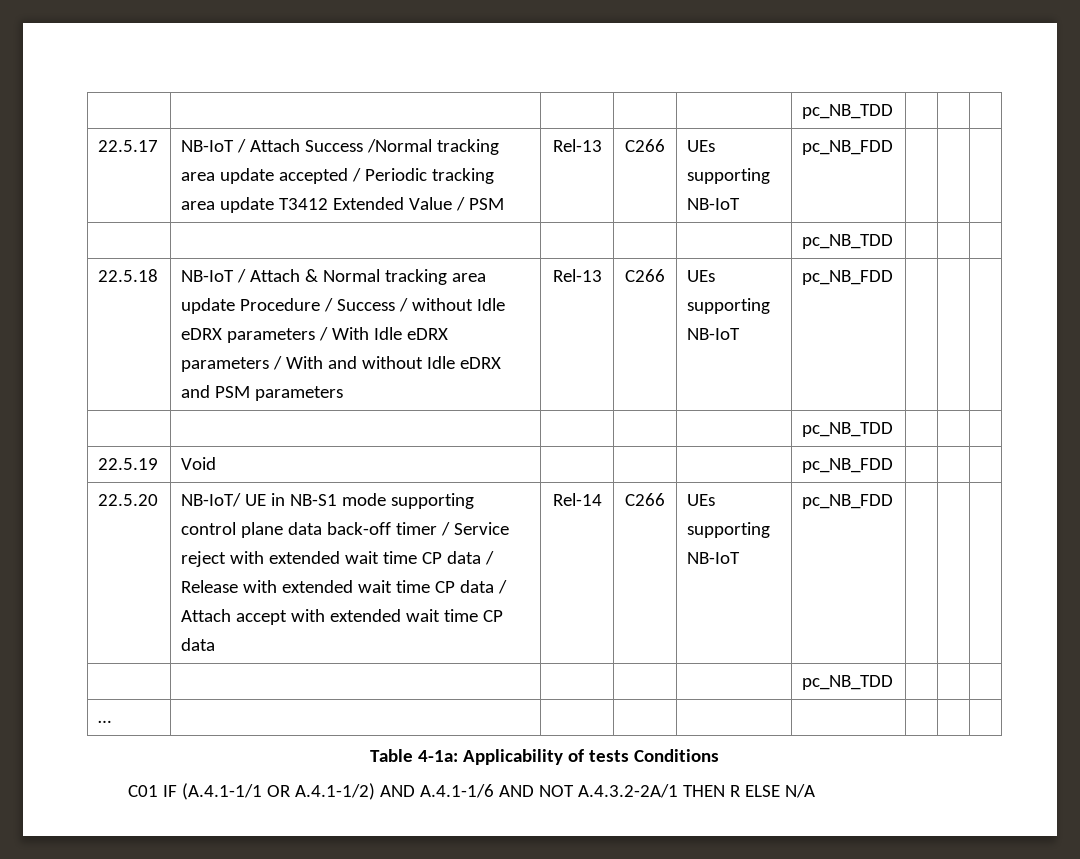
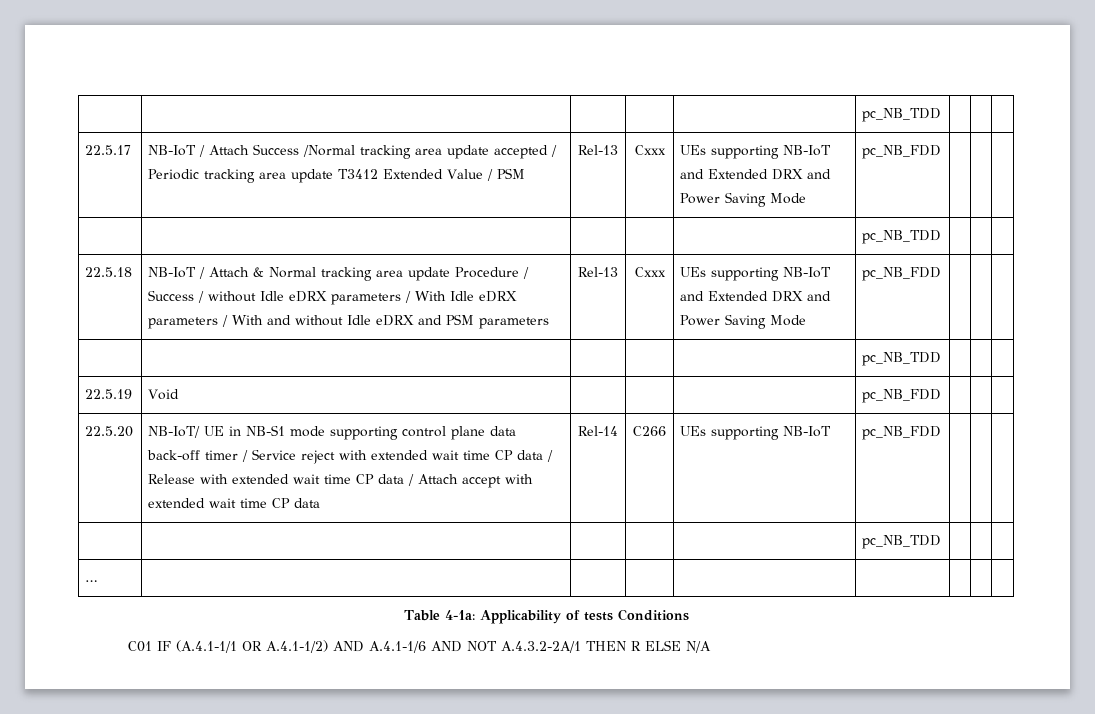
[625,139,665,152] [687,140,716,152] [687,168,771,184] [687,198,741,210] C266 | UEs supporting NB-IoT -> [634,145,666,155] [680,145,832,159] [680,169,832,180] [680,192,807,207] Cxxx | UEs supporting NB-IoT and Extended DRX and Power Saving Mode
[625,269,665,282] [687,270,716,282] [687,298,771,314] [687,328,741,340] C266 | UEs supporting NB-IoT -> [634,267,666,277] [680,267,832,281] [680,291,832,302] [680,314,807,329] Cxxx | UEs supporting NB-IoT and Extended DRX and Power Saving Mode

